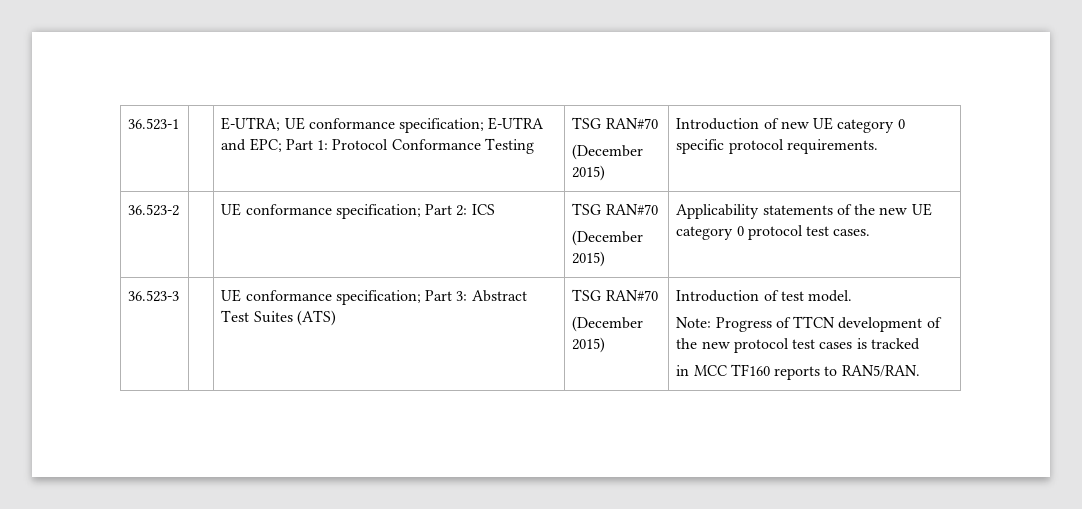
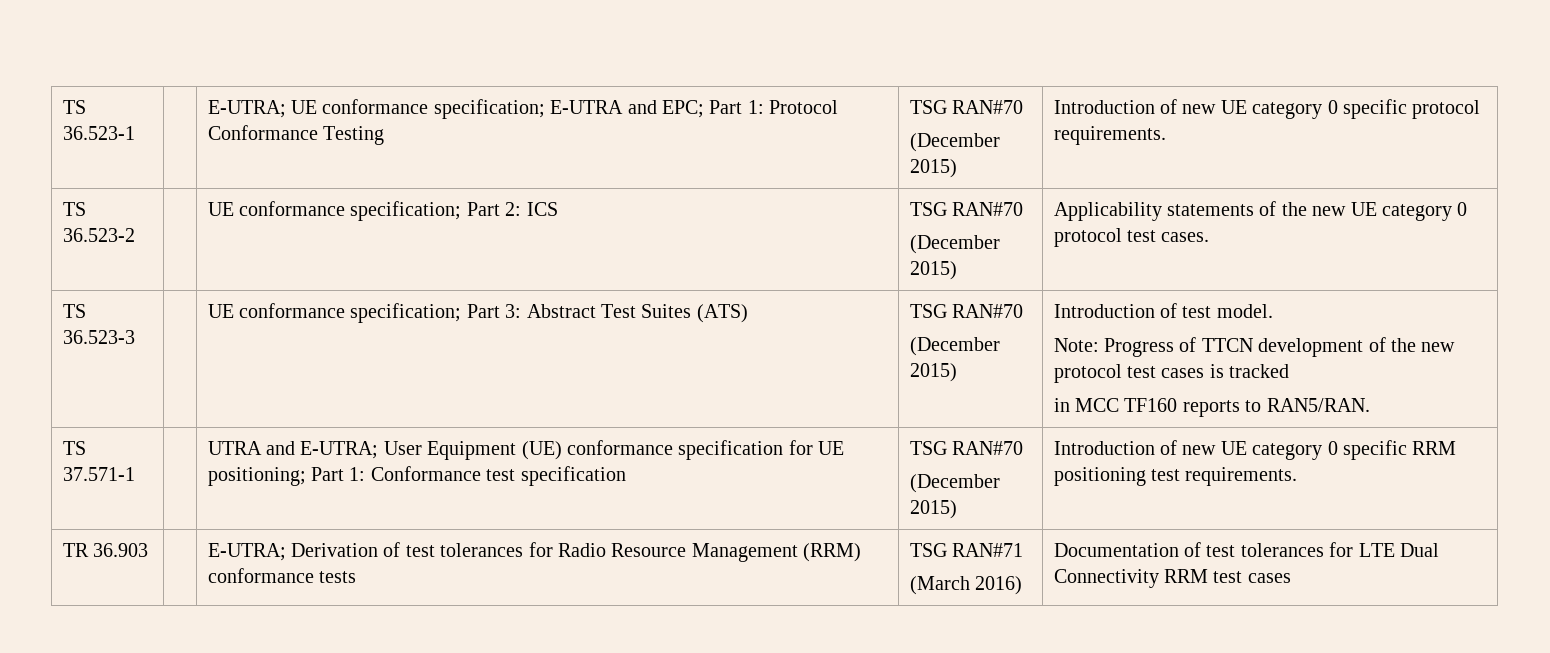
(128, 124) none -> [62,100,86,114] TS
(878, 146) none -> [62,202,86,216] TS
(871, 232) none -> [62,304,86,318] TS
(920, 371) none -> [62,441,86,455] [62,467,135,481] [207,440,845,460] [207,466,626,486] [909,441,1023,455] [909,474,1000,493] [909,500,957,519] [1053,440,1457,460] [1053,467,1298,486] [62,543,148,557] [207,542,862,562] [207,568,356,583] [909,543,1023,557] [909,576,1022,595] [1053,542,1439,557] [1053,569,1291,588] // TS 37.571-1 | | UTRA and E-UTRA; User Equipment (UE) conformance specification for UE positioning; Part 1: Conformance test specification | TSG RAN#70 // (December 2015) | Introduction of new UE category 0 specific RRM positioning test requirements. // TR 36.903 | | E-UTRA; Derivation of test tolerances for Radio Resource Management (RRM) conformance tests | TSG RAN#71 // (March 2016) | Documentation of test tolerances for LTE Dual Connectivity RRM test cases

